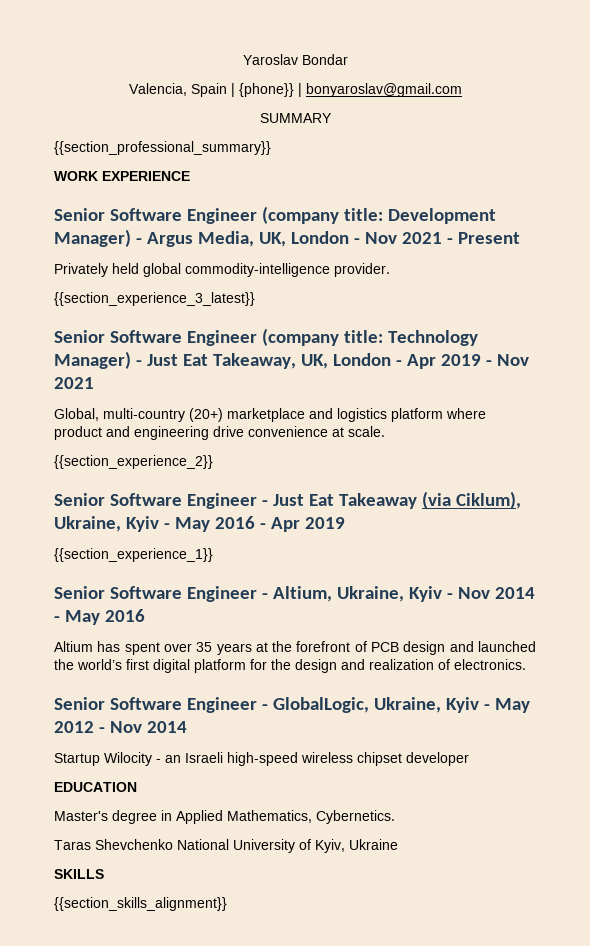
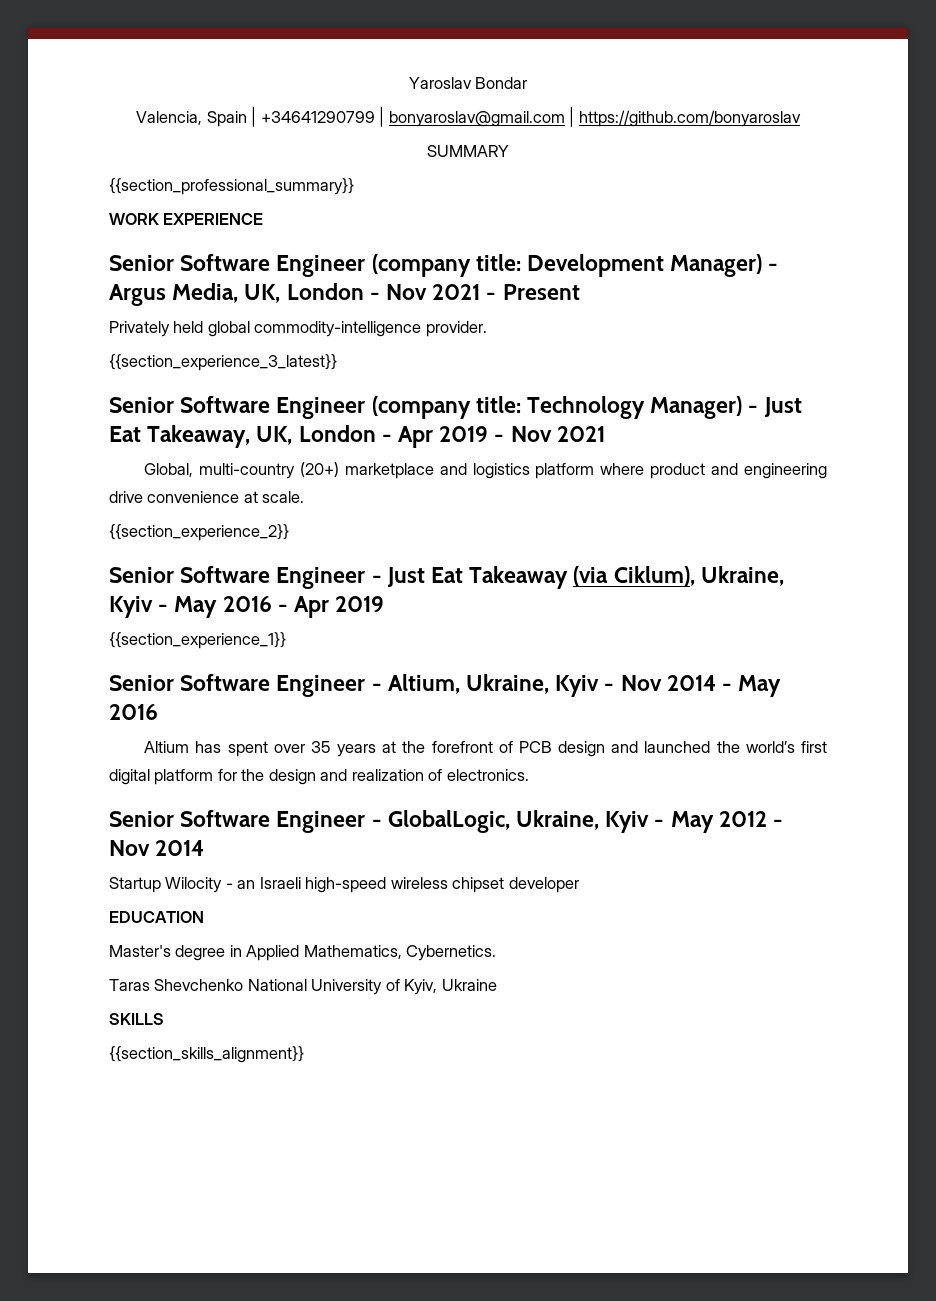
[238,83,294,97] {phone}} -> [260,111,375,123] +34641290799
(462, 90) none -> [569,107,801,127] | https://github.com/bonyaroslav

